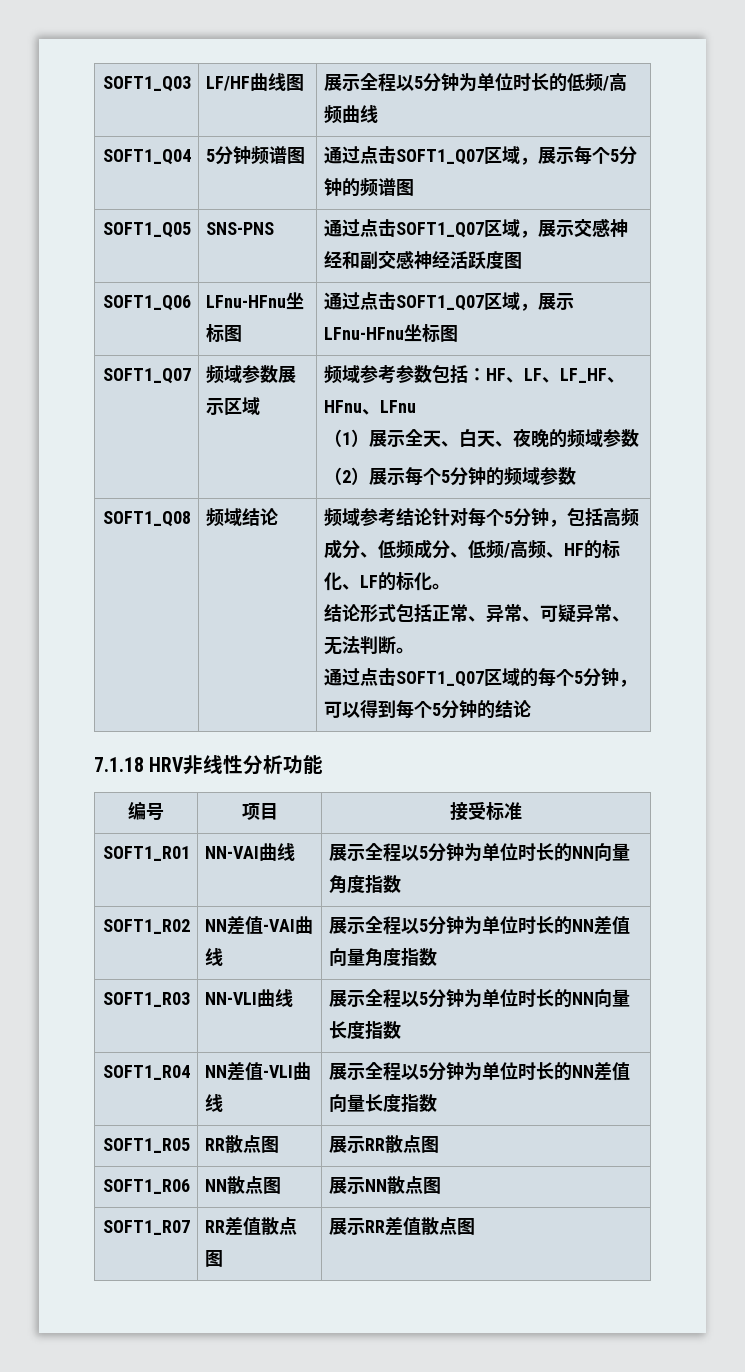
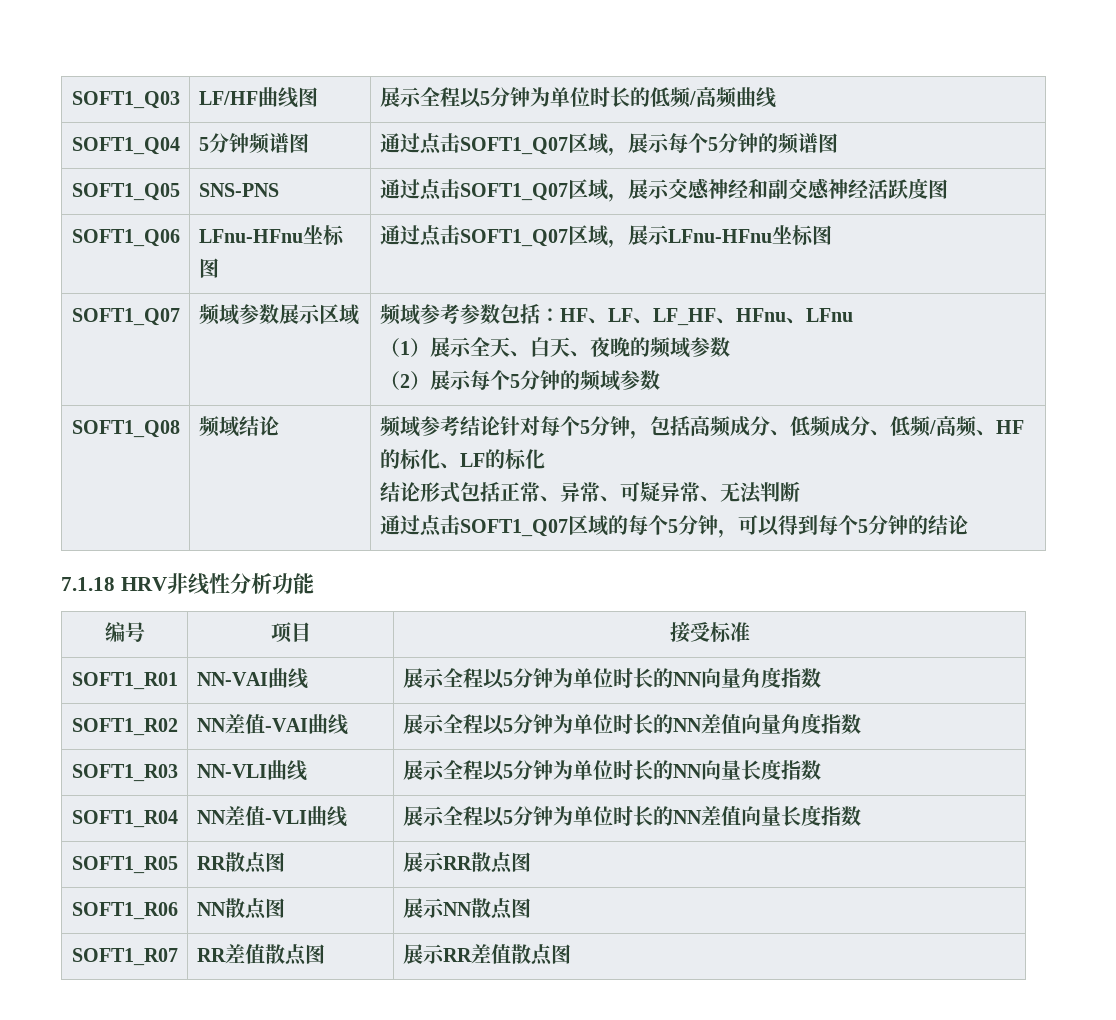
[431,583,450,590] 。 -> (545, 459) none
[395,647,414,654] 。 -> (800, 491) none

